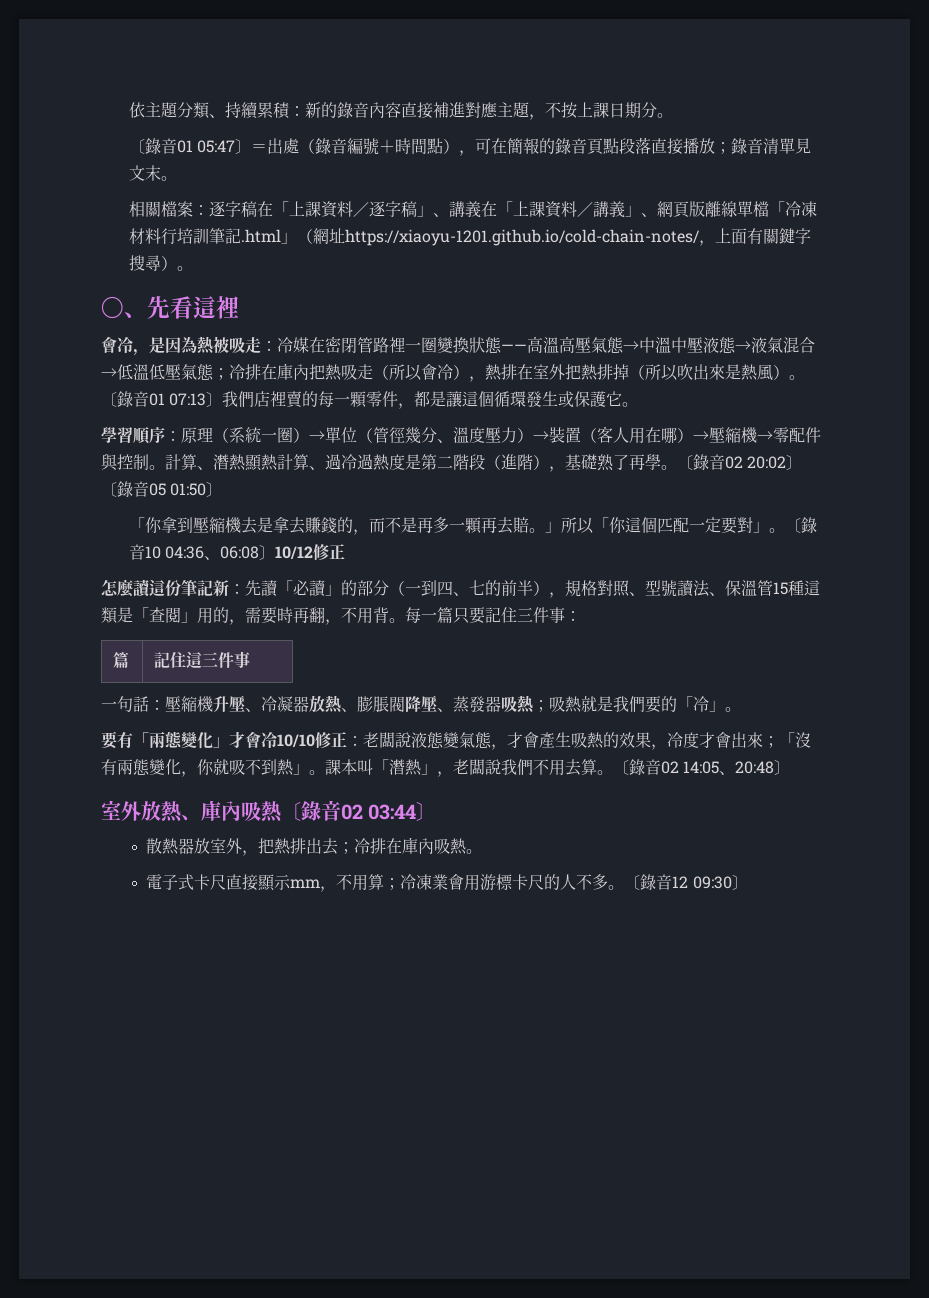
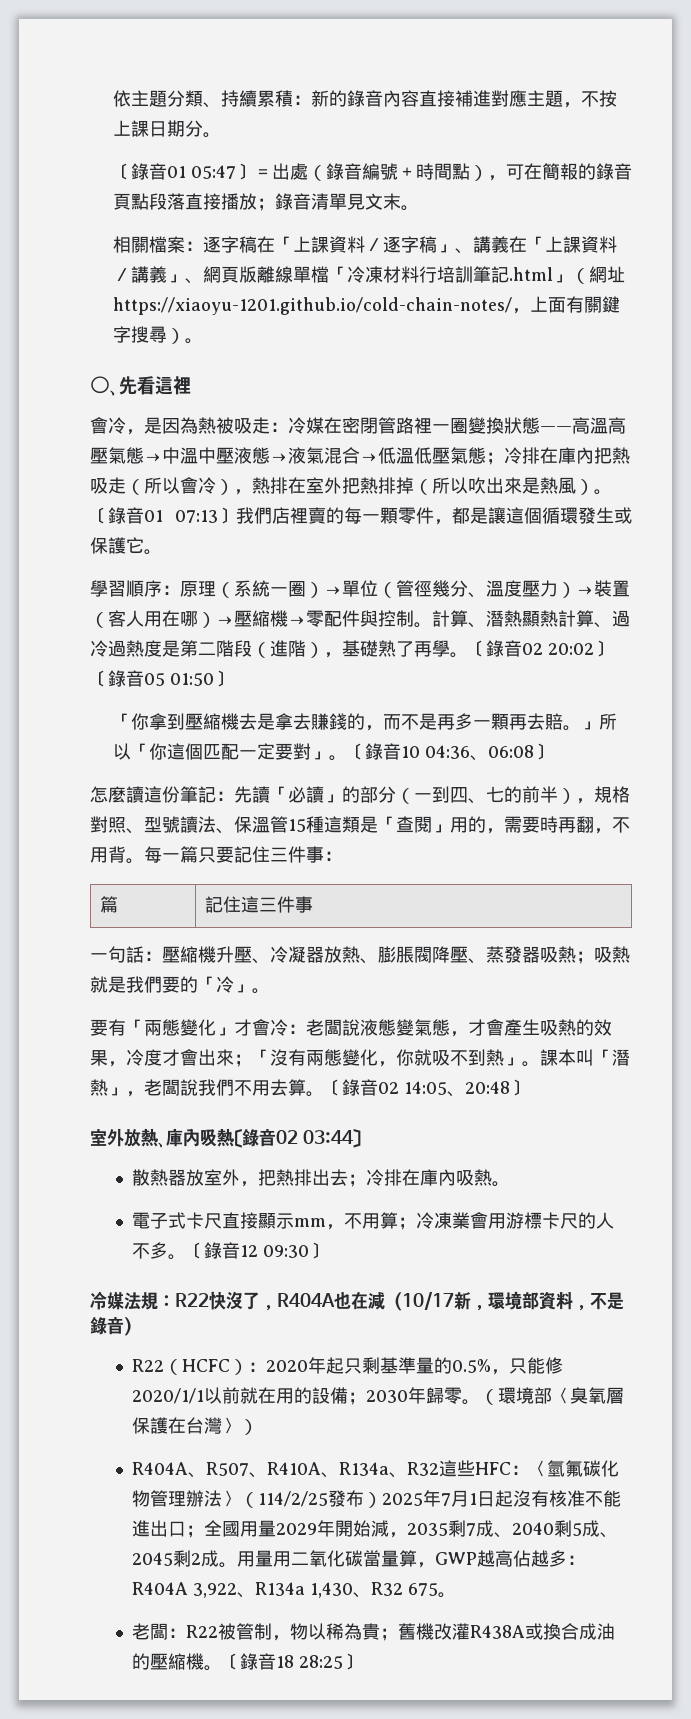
[275,543,346,560] 10/12修正 -> (552, 751) none
[213,580,229,596] 新 -> (216, 794) none
[277,731,347,748] 10/10修正 -> (288, 1027) none
(748, 882) none -> [90,1291,624,1311] [90,1317,141,1336] [132,1357,564,1375] [132,1387,625,1405] [132,1417,259,1435] [132,1460,620,1478] [132,1490,622,1508] [132,1520,619,1538] [132,1550,586,1568] [132,1582,457,1598] [132,1623,616,1641] [132,1653,362,1671] // 冷媒法規：R22快沒了，R404A也在減（10/17新，環境部資料，不是錄音） // R22（HCFC）：2020年起只剩基準量的0.5%，只能修2020/1/1以前就在用的設備；2030年歸零。（環境部〈臭氧層保護在台灣〉） // R404A、R507、R410A、R134a、R32這些HFC：〈氫氟碳化物管理辦法〉（114/2/25發布）2025年7月1日起沒有核准不能進出口；全國用量2029年開始減，2035剩7成、2040剩5成、2045剩2成。用量用二氧化碳當量算，GWP越高佔越多：R404A 3,922、R134a 1,430、R32 675。 // 老闆：R22被管制，物以稀為貴；舊機改灌R438A或換合成油的壓縮機。〔錄音18 28:25〕

